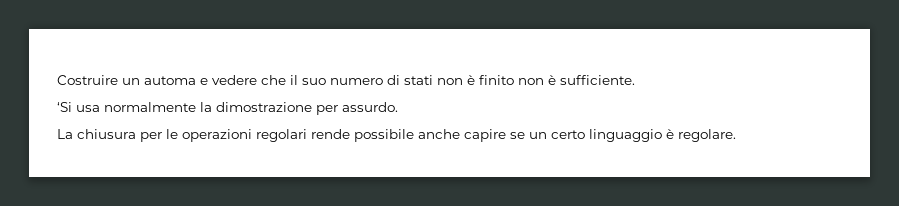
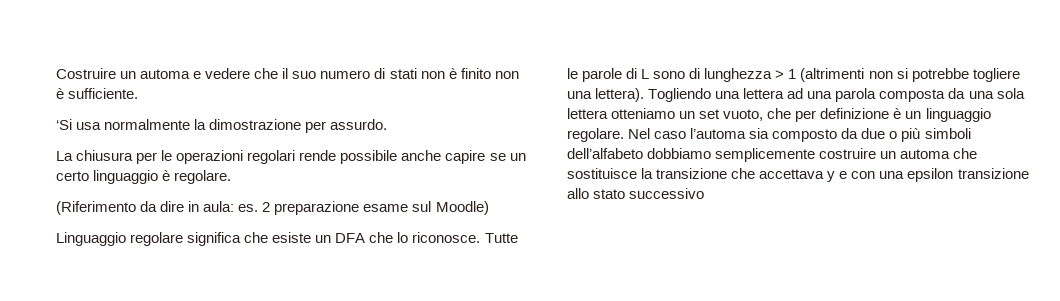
(736, 135) none -> [56,201,489,215] [56,232,518,246] [567,68,1020,82] [567,88,1025,102] [567,108,991,122] [567,128,971,142] [567,148,978,162] [567,168,1029,182] [567,188,705,199] // (Riferimento da dire in aula: es. 2 preparazione esame sul Moodle) // Linguaggio regolare significa che esiste un DFA che lo riconosce. Tutte le parole di L sono di lunghezza > 1 (altrimenti non si potrebbe togliere una lettera). Togliendo una lettera ad una parola composta da una sola lettera otteniamo un set vuoto, che per definizione è un linguaggio regolare. Nel caso l’automa sia composto da due o più simboli dell’alfabeto dobbiamo semplicemente costruire un automa che sostituisce la transizione che accettava y e con una epsilon transizione allo stato successivo

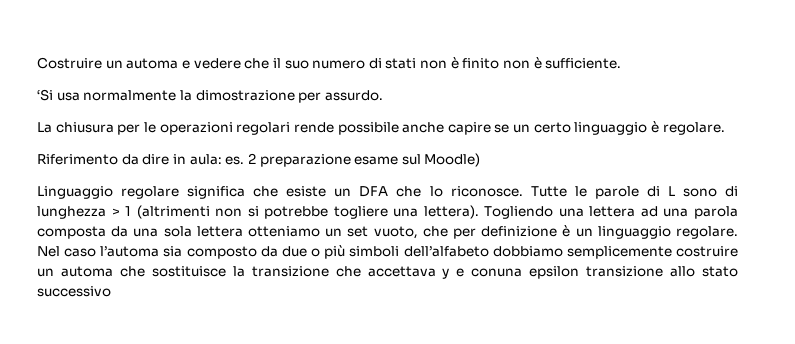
[56,201,136,215] (Riferimento -> [37,154,118,165] Riferimento
[851,171,905,179] con una -> [471,268,523,277] conuna

